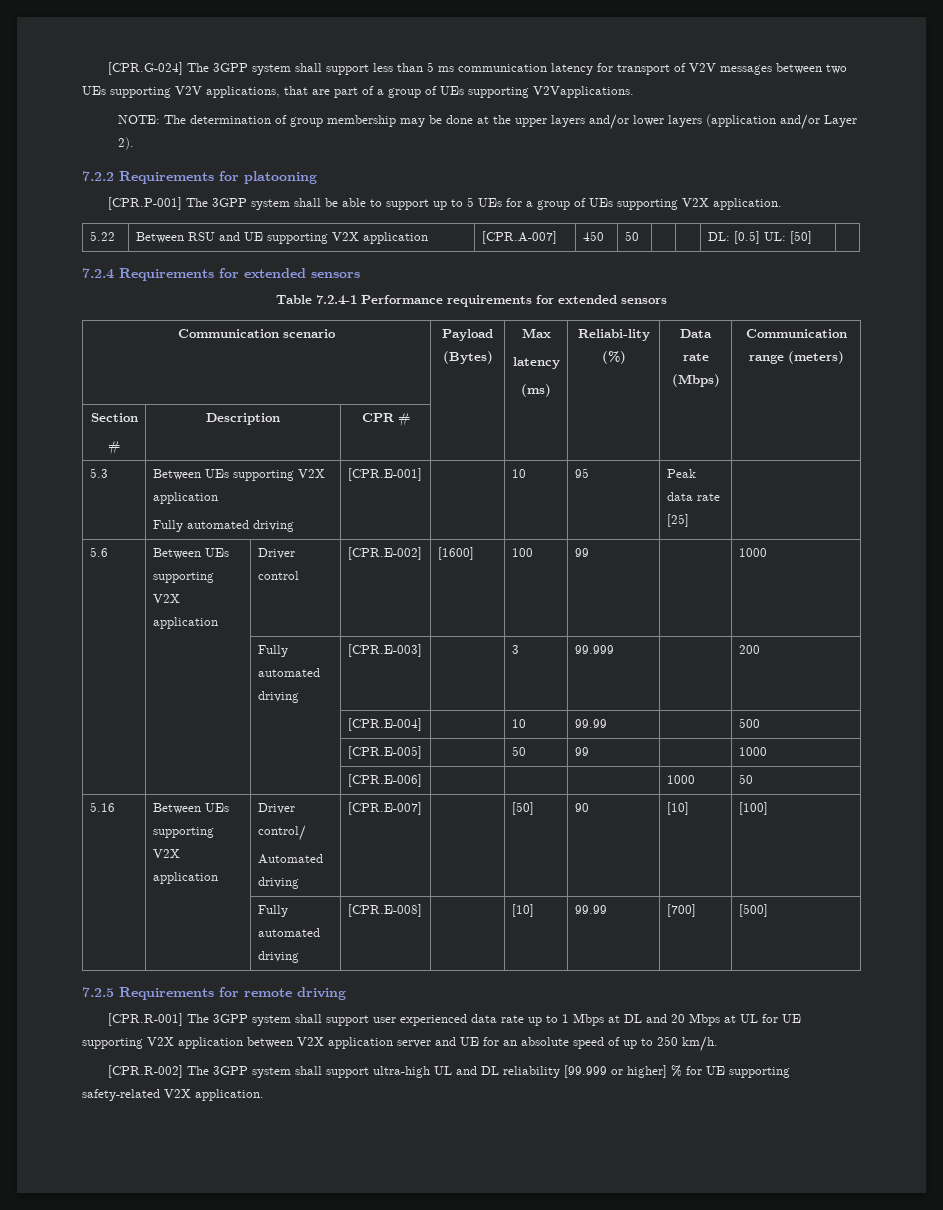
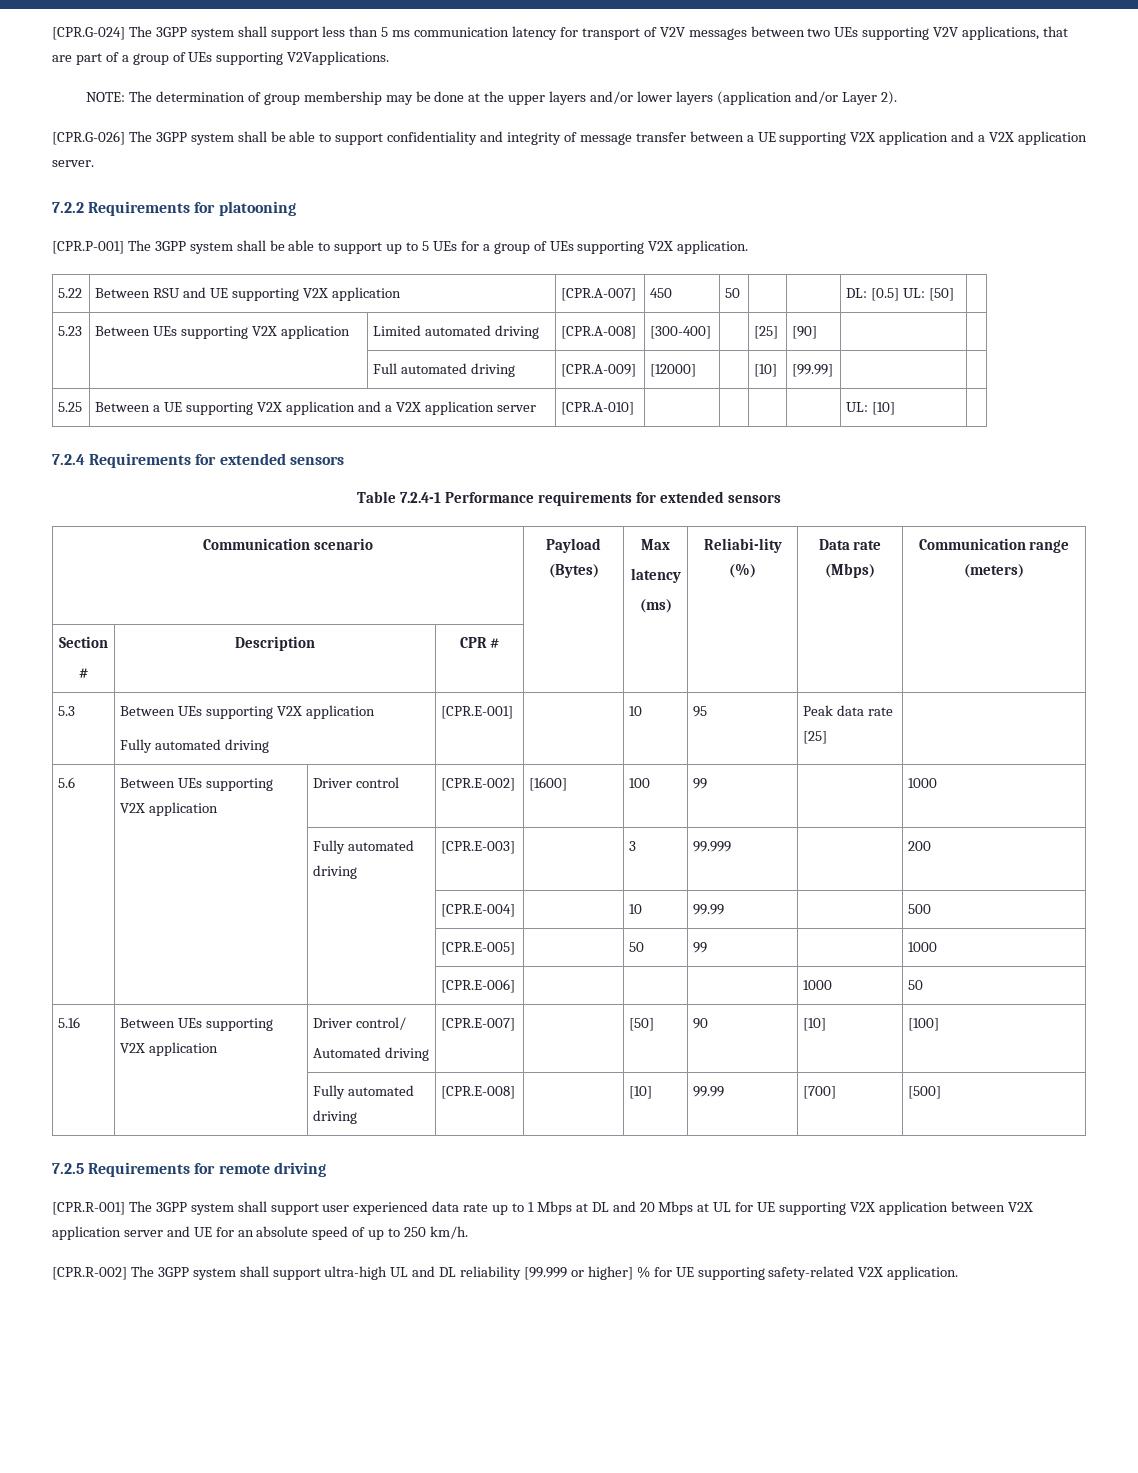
(134, 143) none -> [52,131,1087,145] [52,160,94,167] // [CPR.G-026] The 3GPP system shall be able to support confidentiality and integrity of message transfer between a UE supporting V2X application and a V2X application server.
(812, 237) none -> [58,326,83,336] [95,325,351,339] [373,325,540,339] [561,326,637,339] [650,326,712,339] [754,326,779,339] [792,326,818,339] [373,363,516,377] [561,364,637,377] [650,364,697,377] [754,364,778,377] [792,364,834,377] [58,402,83,412] [95,401,536,415] [561,402,635,415] [846,402,896,415] // 5.23 | Between UEs supporting V2X application | Limited automated driving | [CPR.A-008] | [300-400] | | [25] | [90] | | // | | Full automated driving | [CPR.A-009] | [12000] | | [10] | [99.99] | | // 5.25 | Between a UE supporting V2X application and a V2X application server | [CPR.A-010] | | | | | UL: [10] |

